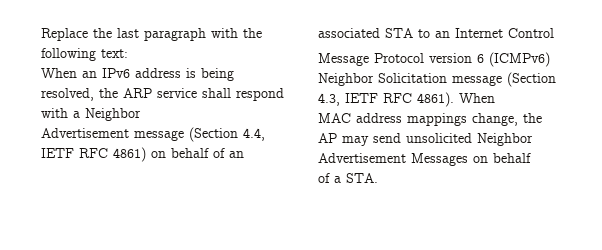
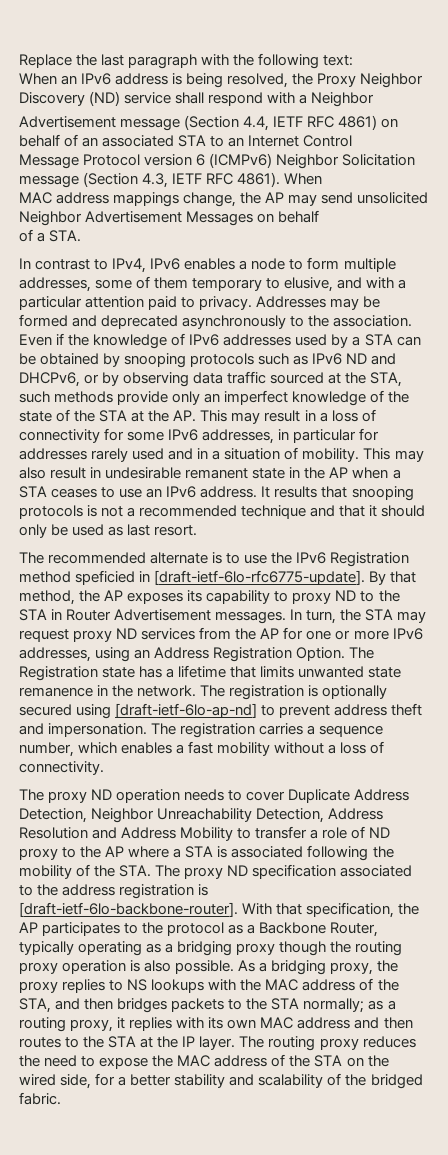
[123,88,152,98] ARP -> [317,73,424,88] [19,91,121,106] Proxy Neighbor Discovery (ND)
(378, 178) none -> [19,257,396,273] [19,276,407,292] [19,296,381,310] [19,314,413,329] [19,333,421,349] [19,353,397,368] [19,371,403,387] [19,390,410,406] [19,409,376,424] [19,428,380,444] [19,447,424,462] [19,467,401,479] [19,486,414,501] [19,505,426,519] [19,524,198,538] [19,552,410,567] [19,570,417,585] [19,590,400,605] [19,609,427,624] [19,627,423,642] [19,647,375,662] [19,665,402,681] [19,685,388,700] [19,703,423,719] [19,723,384,738] [19,741,385,757] [19,761,104,775] [19,789,410,803] [19,808,384,823] [19,826,391,841] [19,845,394,861] [19,864,413,879] [19,884,209,899] [19,902,420,918] [19,922,379,937] [19,941,403,956] [19,960,399,975] [19,978,399,993] [19,998,396,1013] [19,1017,413,1032] [19,1036,416,1051] [19,1054,389,1069] [19,1073,423,1089] [19,1092,61,1105] // In contrast to IPv4, IPv6 enables a node to form multiple addresses, some of them temporary to elusive, and with a particular attention paid to privacy. Addresses may be formed and deprecated asynchronously to the association. Even if the knowledge of IPv6 addresses used by a STA can be obtained by snooping protocols such as IPv6 ND and DHCPv6, or by observing data traffic sourced at the STA, such methods provide only an imperfect knowledge of the state of the STA at the AP. This may result in a loss of connectivity for some IPv6 addresses, in particular for addresses rarely used and in a situation of mobility. This may also result in undesirable remanent state in the AP when a STA ceases to use an IPv6 address. It results that snooping protocols is not a recommended technique and that it should only be used as last resort. // The recommended alternate is to use the IPv6 Registration method speficied in [draft-ietf-6lo-rfc6775-update]. By that method, the AP exposes its capability to proxy ND to the STA in Router Advertisement messages. In turn, the STA may request proxy ND services from the AP for one or more IPv6 addresses, using an Address Registration Option. The Registration state has a lifetime that limits unwanted state remanence in the network. The registration is optionally secured using [draft-ietf-6lo-ap-nd] to prevent address theft and impersonation. The registration carries a sequence number, which enables a fast mobility without a loss of connectivity. // The proxy ND operation needs to cover Duplicate Address Detection, Neighbor Unreachability Detection, Address Resolution and Address Mobility to transfer a role of ND proxy to the AP where a STA is associated following the mobility of the STA. The proxy ND specification associated to the address registration is [draft-ietf-6lo-backbone-router]. With that specification, the AP participates to the protocol as a Backbone Router, typically operating as a bridging proxy though the routing proxy operation is also possible. As a bridging proxy, the proxy replies to NS lookups with the MAC address of the STA, and then bridges packets to the STA normally; as a routing proxy, it replies with its own MAC address and then routes to the STA at the IP layer. The routing proxy reduces the need to expose the MAC address of the STA on the wired side, for a better stability and scalability of the bridged fabric.

